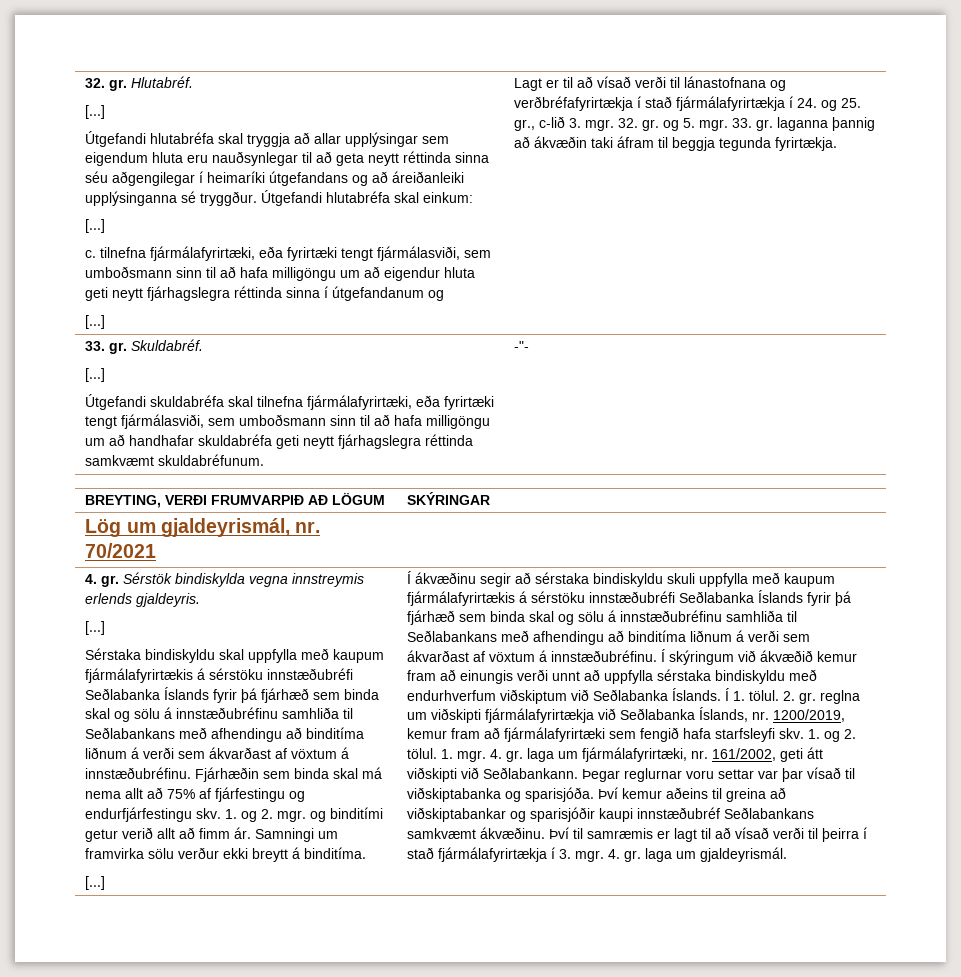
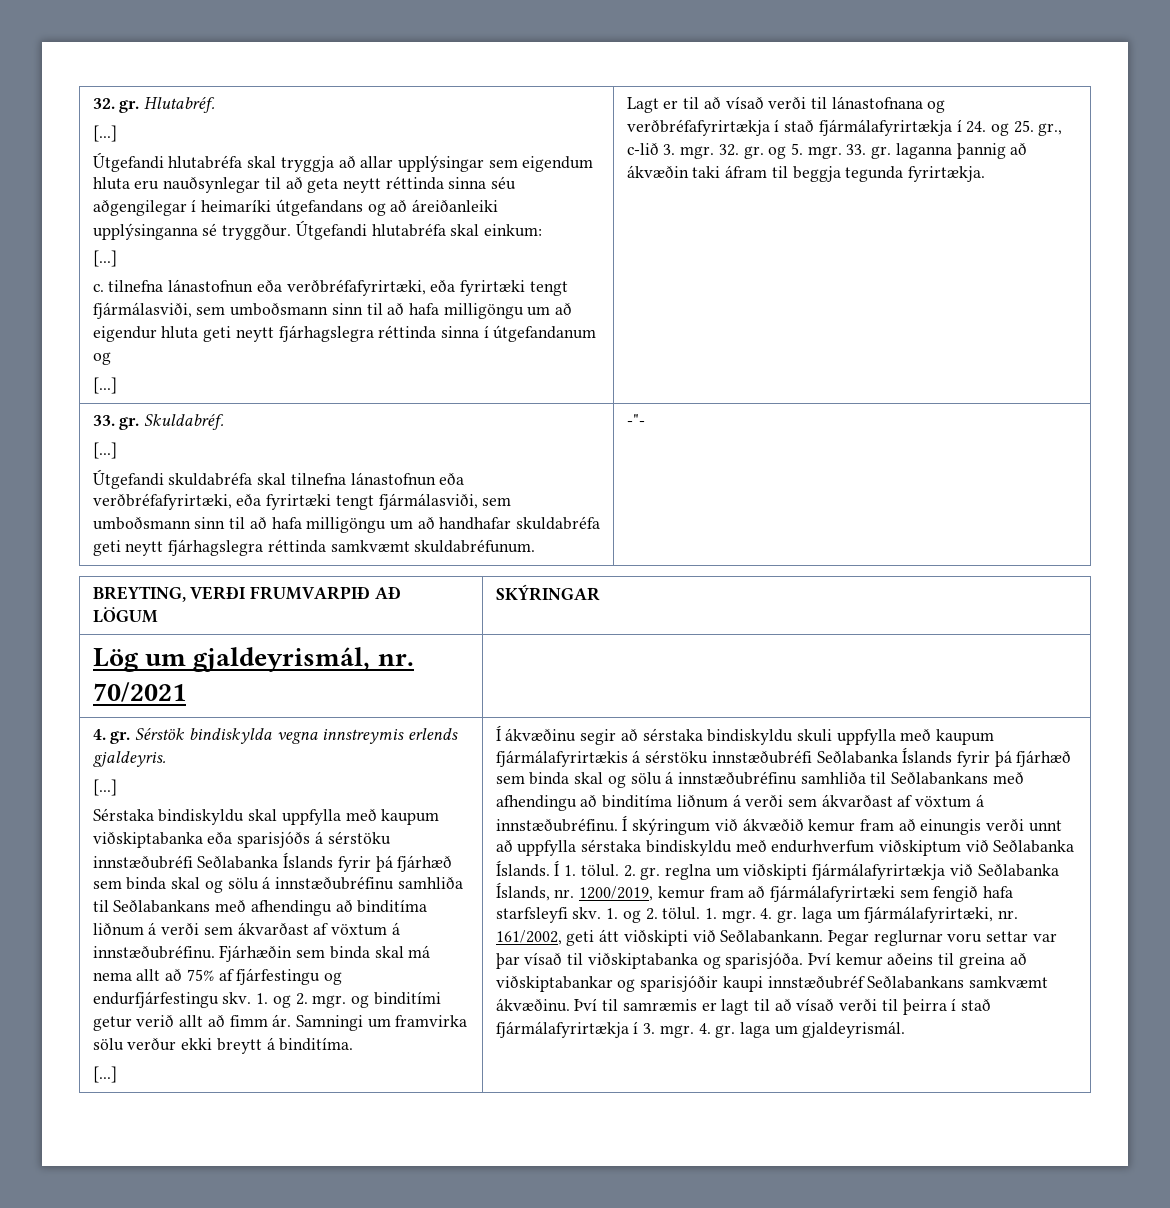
[150,246,256,261] fjármálafyrirtæki, -> [168,279,426,296] lánastofnun eða verðbréfafyrirtæki,
[307,395,413,410] fjármálafyrirtæki, -> [350,472,465,486] [92,493,232,510] lánastofnun eða verðbréfafyrirtæki,
[85,668,194,683] fjármálafyrirtækis -> [92,831,311,848] viðskiptabanka eða sparisjóðs

